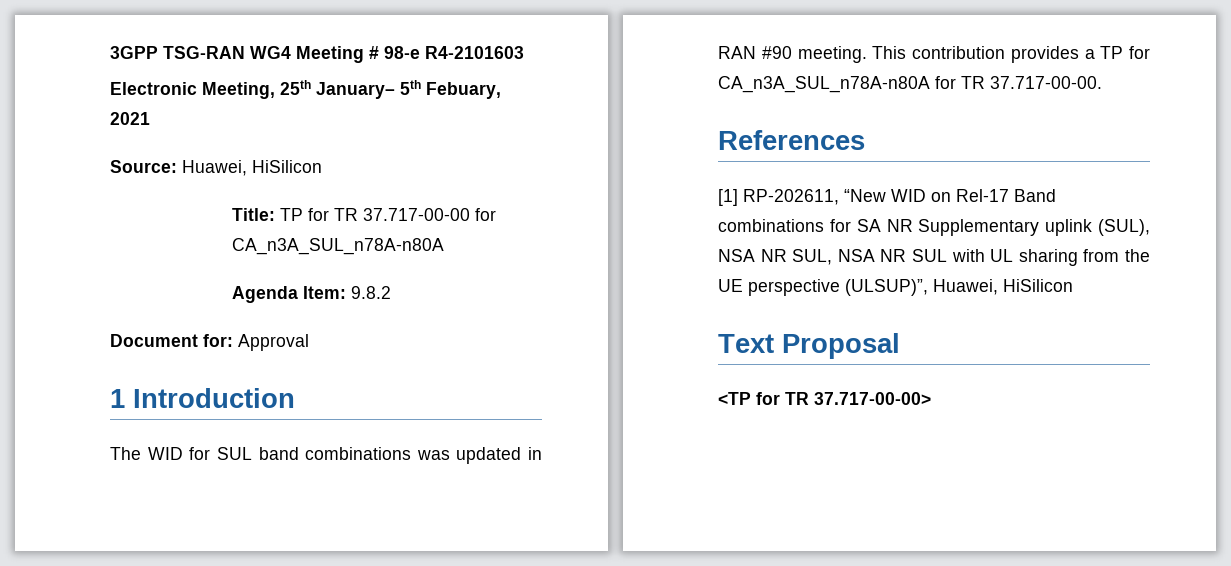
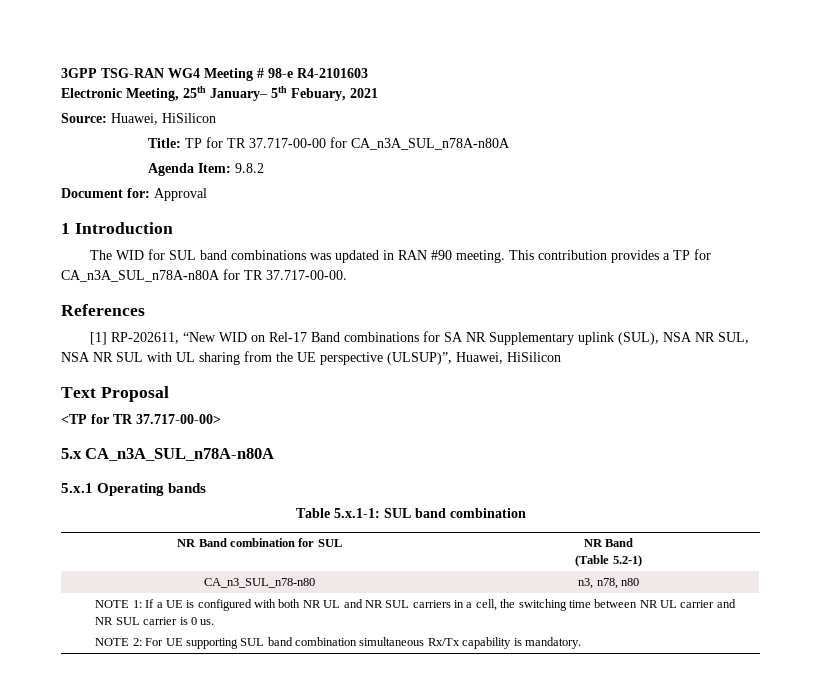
(931, 398) none -> [61,448,275,461] [61,483,207,496] [295,508,526,518] [177,538,342,547] [583,538,634,547] [575,555,642,567] [204,578,315,588] [578,578,639,589] [95,599,736,611] [95,617,215,625] [95,637,581,649] // 5.x CA_n3A_SUL_n78A-n80A // 5.x.1 Operating bands // Table 5.x.1-1: SUL band combination // NR Band combination for SUL | NR Band // (Table 5.2-1) // CA_n3_SUL_n78-n80 | n3, n78, n80 // NOTE 1: If a UE is configured with both NR UL and NR SUL carriers in a cell, the switching time between NR UL carrier and NR SUL carrier is 0 us. // NOTE 2: For UE supporting SUL band combination simultaneous Rx/Tx capability is mandatory.

